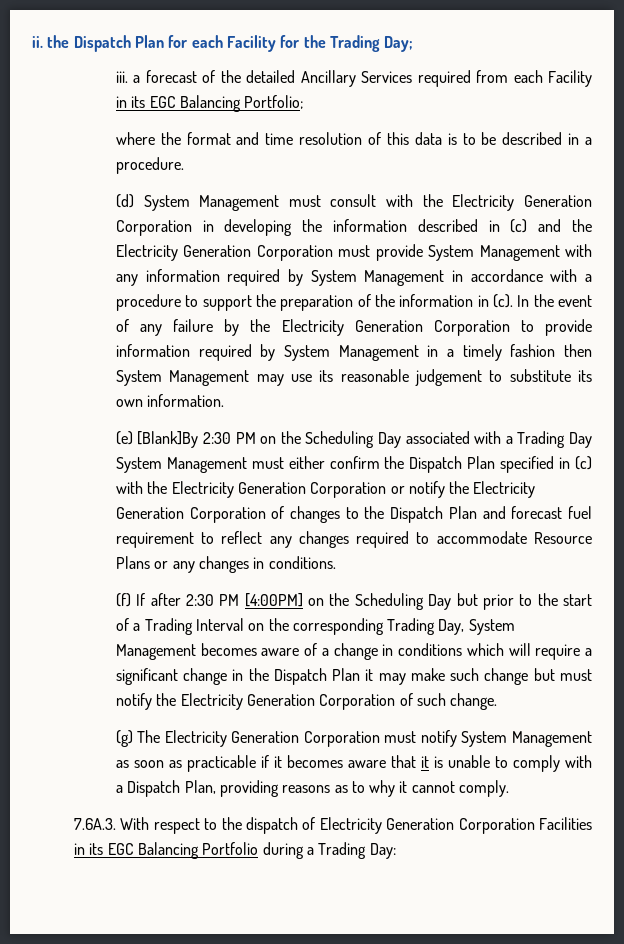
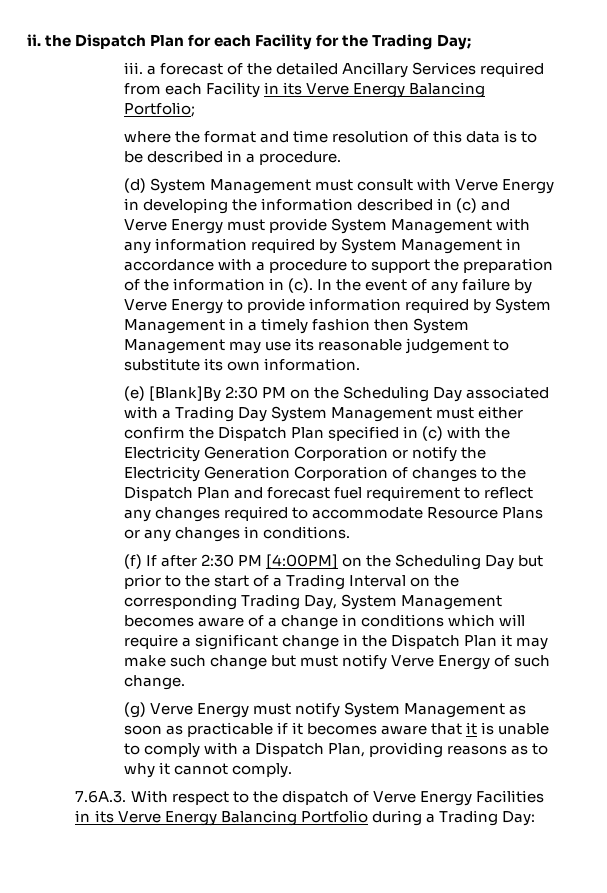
[149,96,176,108] EGC -> [306,83,406,98] Verve Energy
[422,194,593,211] [115,220,192,236] the Electricity Generation Corporation -> [455,179,555,194] Verve Energy
[572,219,593,232] [115,244,333,261] the Electricity Generation Corporation -> [123,219,223,234] Verve Energy
[250,319,510,336] the Electricity Generation Corporation -> [123,299,223,314] Verve Energy
[156,693,396,710] the Electricity Generation Corporation -> [391,655,491,670] Verve Energy
[137,730,380,747] The Electricity Generation Corporation -> [149,703,250,718] Verve Energy
[319,817,535,834] Electricity Generation Corporation -> [372,791,472,806] Verve Energy
[107,843,134,855] EGC -> [117,811,217,826] Verve Energy

